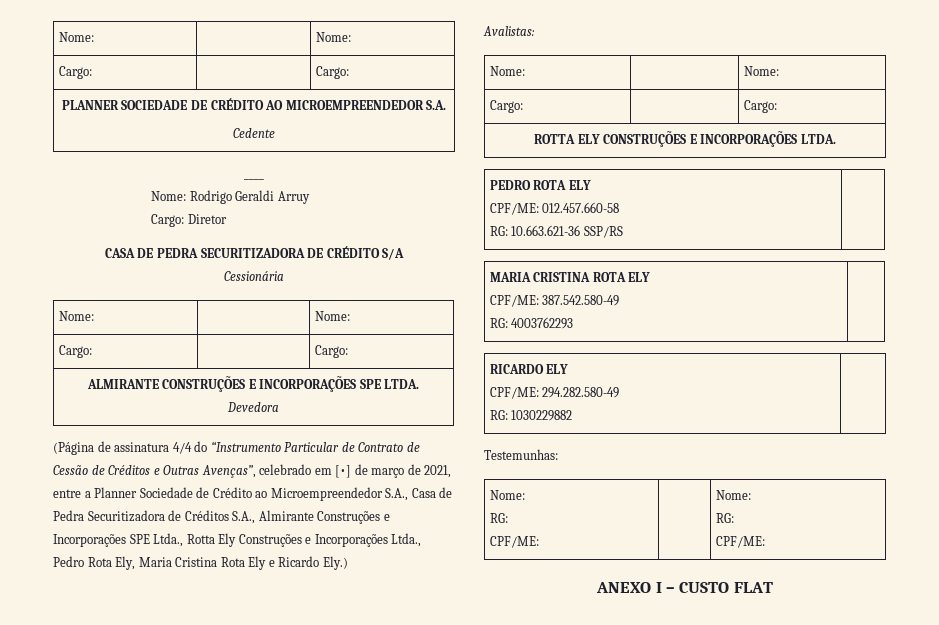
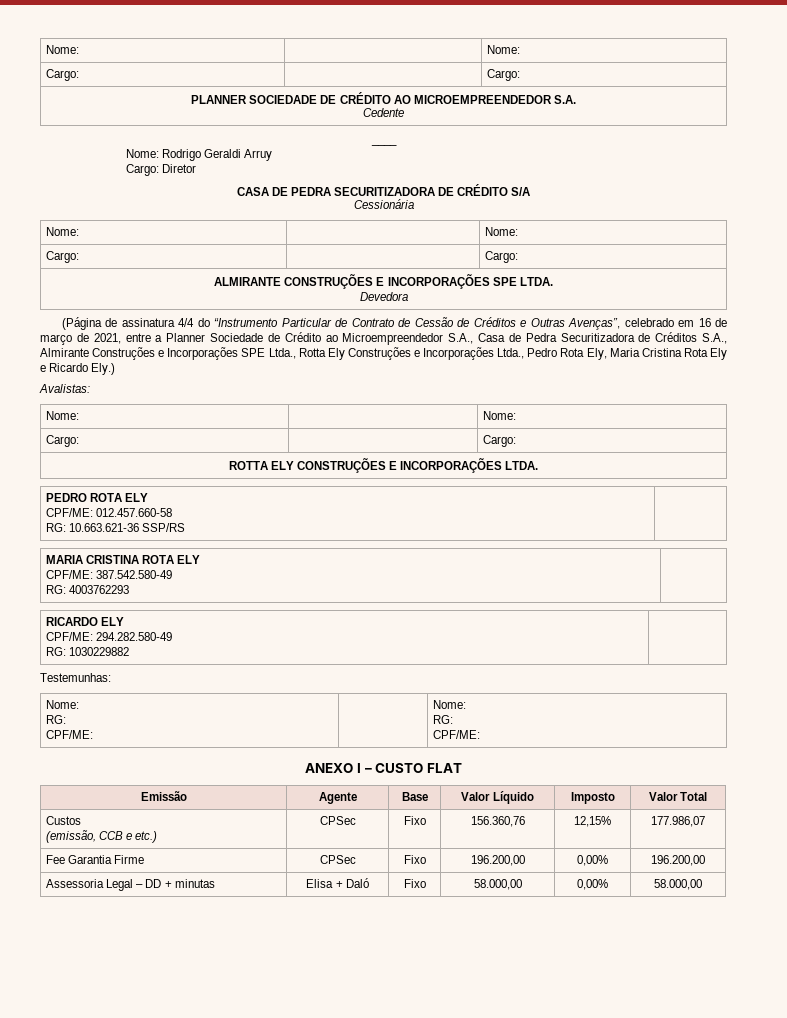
[335,465,352,478] [•] -> [698,318,711,327] 16
(773, 587) none -> [140,791,187,801] [318,792,357,804] [401,792,428,801] [461,791,534,804] [570,792,615,804] [648,792,708,801] [46,816,82,825] [46,830,158,843] [319,816,356,825] [403,816,426,825] [470,816,525,827] [574,816,612,827] [651,816,706,827] [46,855,145,864] [319,855,356,864] [403,855,426,864] [470,855,525,866] [577,855,609,866] [651,855,706,866] [46,879,215,891] [306,878,369,888] [403,879,426,888] [473,879,522,890] [577,879,609,890] [654,879,703,890] // Emissão | Agente | Base | Valor Líquido | Imposto | Valor Total // Custos // (emissão, CCB e etc.) | CPSec | Fixo | 156.360,76 | 12,15% | 177.986,07 // Fee Garantia Firme | CPSec | Fixo | 196.200,00 | 0,00% | 196.200,00 // Assessoria Legal – DD + minutas | Elisa + Daló | Fixo | 58.000,00 | 0,00% | 58.000,00

